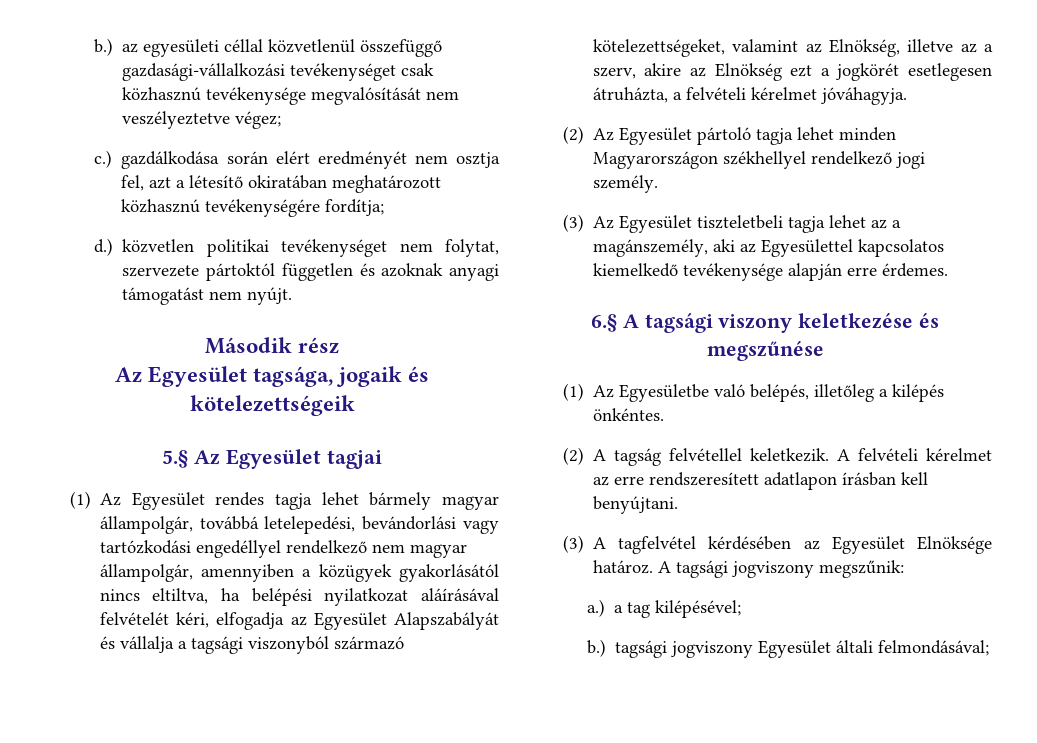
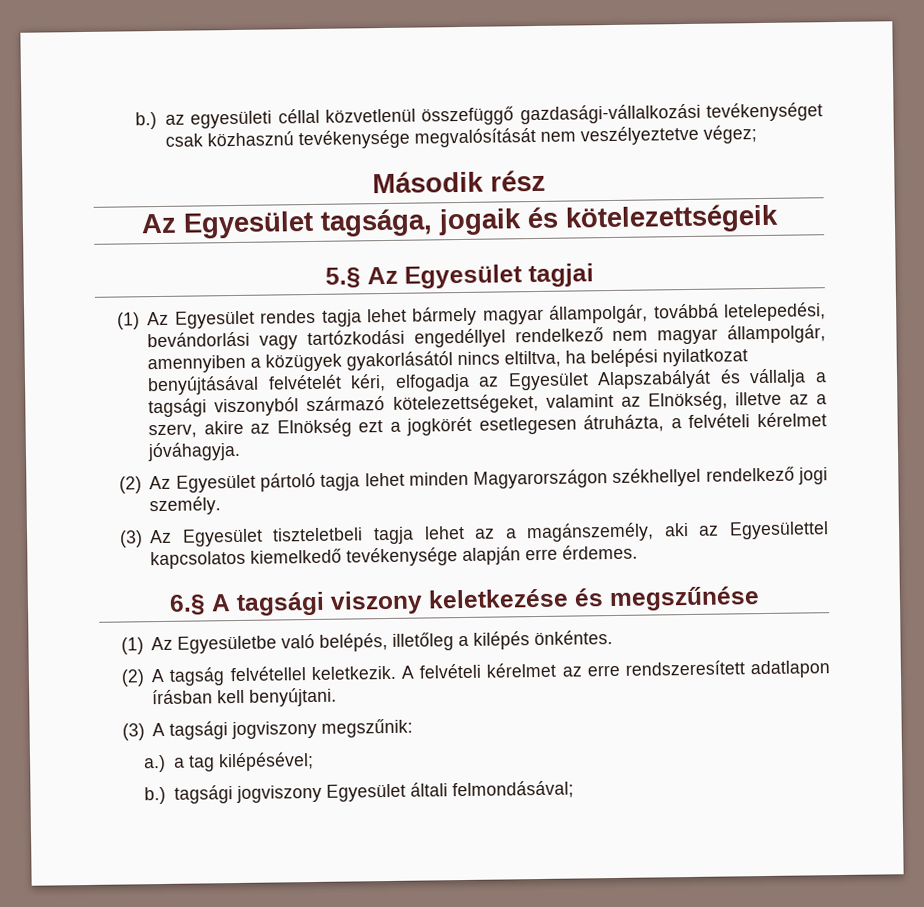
[94,150,500,169] [121,175,442,193] [121,199,385,217] [94,238,499,257] [122,263,499,281] [122,287,293,305] // c.) gazdálkodása során elért eredményét nem osztja fel, azt a létesítő okiratában meghatározott közhasznú tevékenységére fordítja; // d.) közvetlen politikai tevékenységet nem folytat, szervezete pártoktól független és azoknak anyagi támogatást nem nyújt. -> (757, 134) none
[420,588,499,601] aláírásával -> [147,375,260,396] benyújtásával
[618,536,992,554] [592,560,671,574] tagfelvétel kérdésében az Egyesület Elnöksége határoz. A -> (166, 729) none

